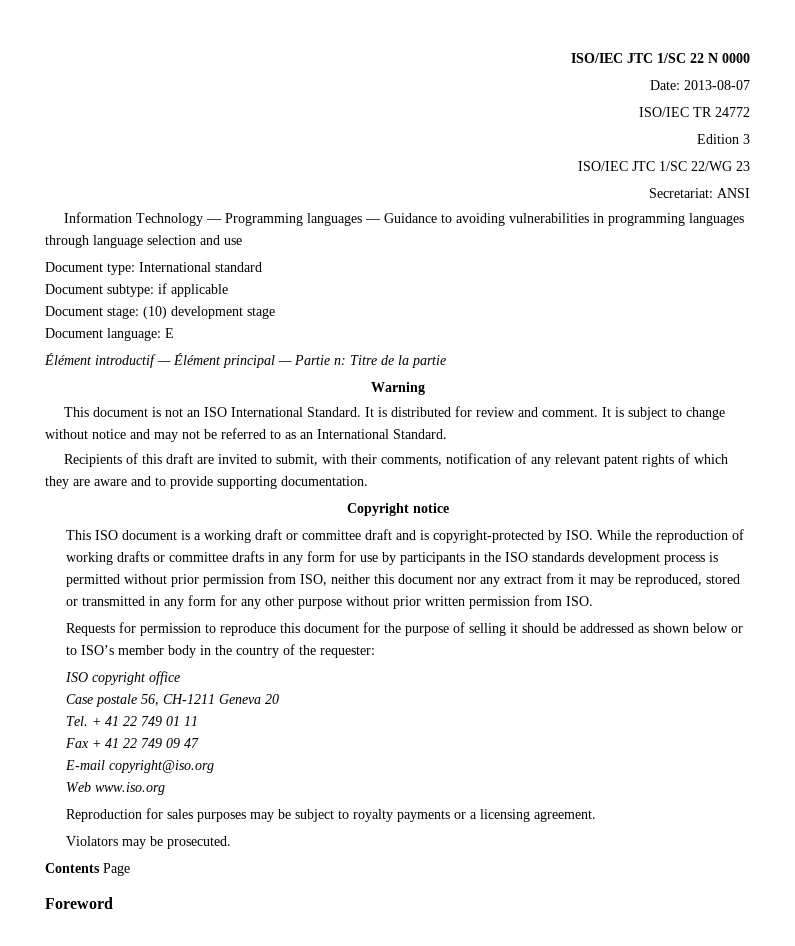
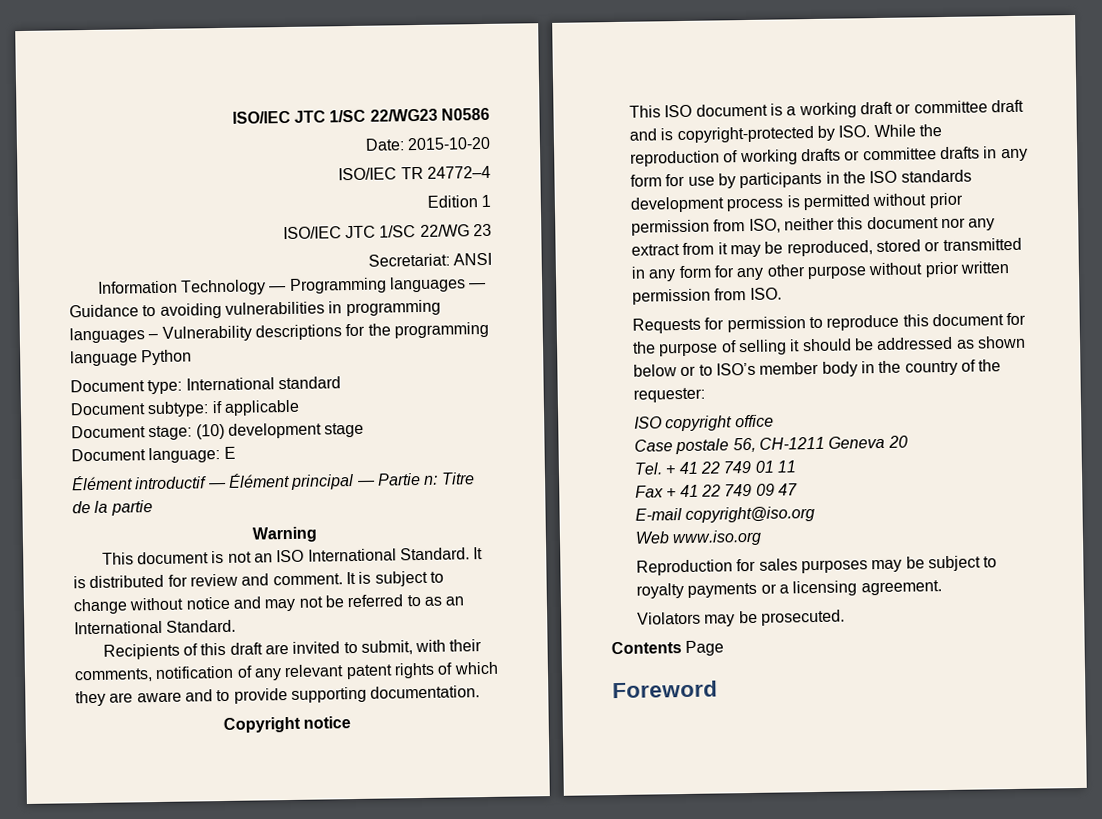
[571,53,750,63] ISO/IEC JTC 1/SC 22 N 0000 -> [231,107,490,124] ISO/IEC JTC 1/SC 22/WG23 N0586
[684,80,750,90] 2013-08-07 -> [407,136,491,151] 2015-10-20
[715,107,750,117] 24772 -> [427,165,491,179] 24772–4
[743,134,750,144] 3 -> [481,194,491,208] 1
[45,235,242,248] through language selection and use -> [148,321,489,342] [70,349,193,367] – Vulnerability descriptions for the programming language Python

